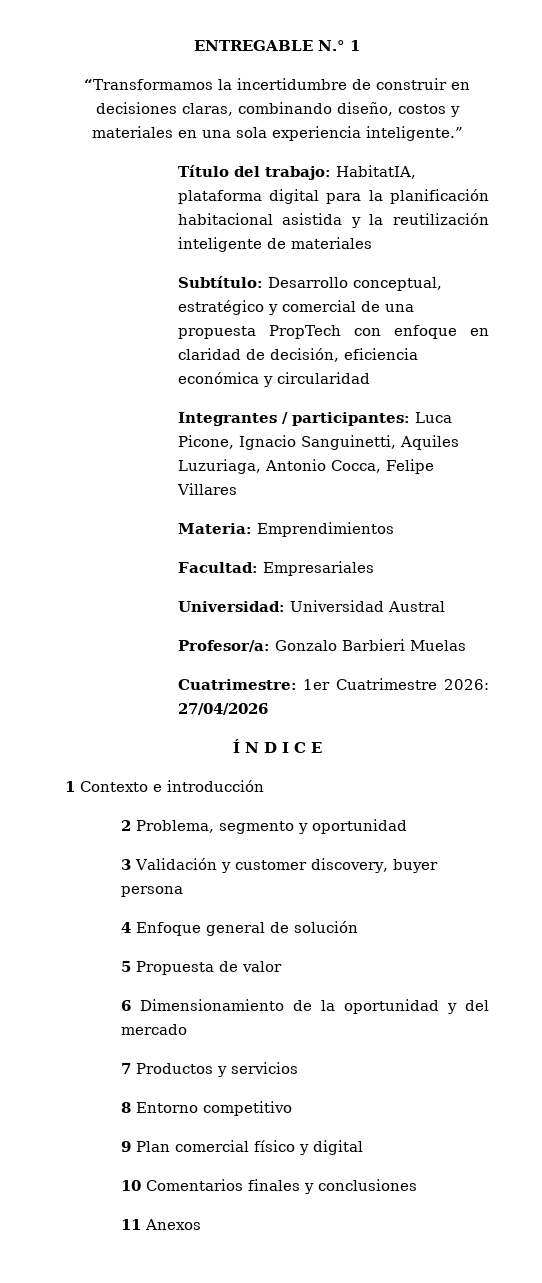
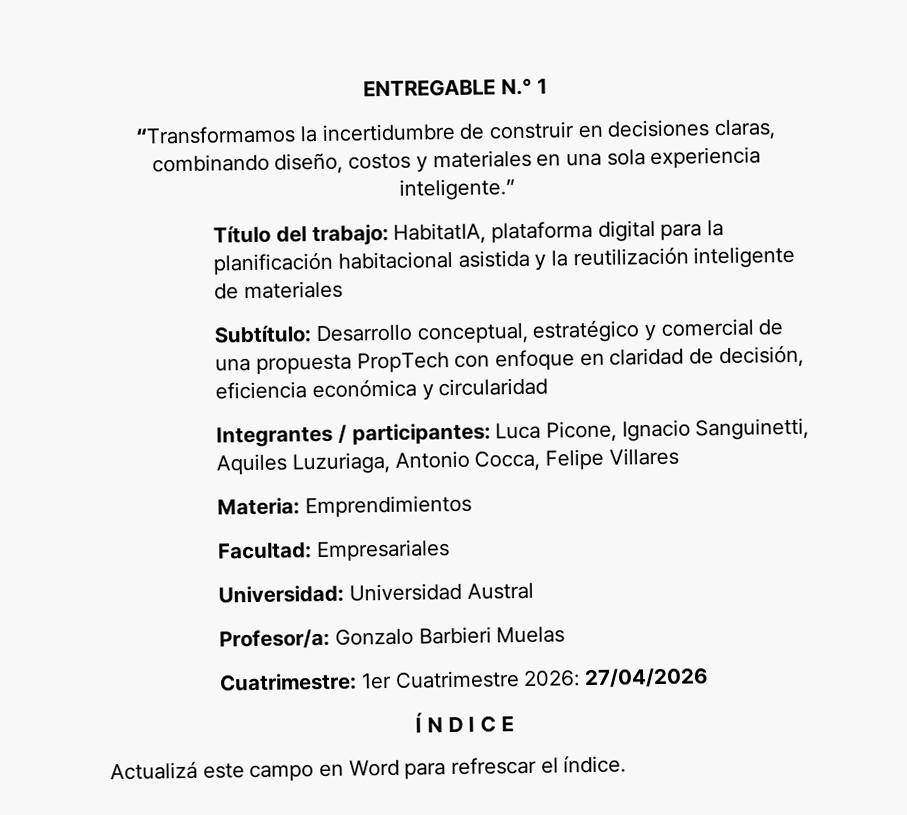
[65,780,264,792] [121,819,408,834] [121,858,439,873] [121,886,184,897] [121,921,359,936] [121,961,283,975] [121,999,489,1014] [121,1024,188,1035] [121,1062,299,1077] [121,1101,293,1116] [121,1140,364,1155] [121,1179,418,1194] [121,1219,202,1230] 1 Contexto e introducción // 2 Problema, segmento y oportunidad // 3 Validación y customer discovery, buyer persona // 4 Enfoque general de solución // 5 Propuesta de valor // 6 Dimensionamiento de la oportunidad y del mercado // 7 Productos y servicios // 8 Entorno competitivo // 9 Plan comercial físico y digital // 10 Comentarios finales y conclusiones // 11 Anexos -> [110,754,627,783] Actualizá este campo en Word para refrescar el índice.

